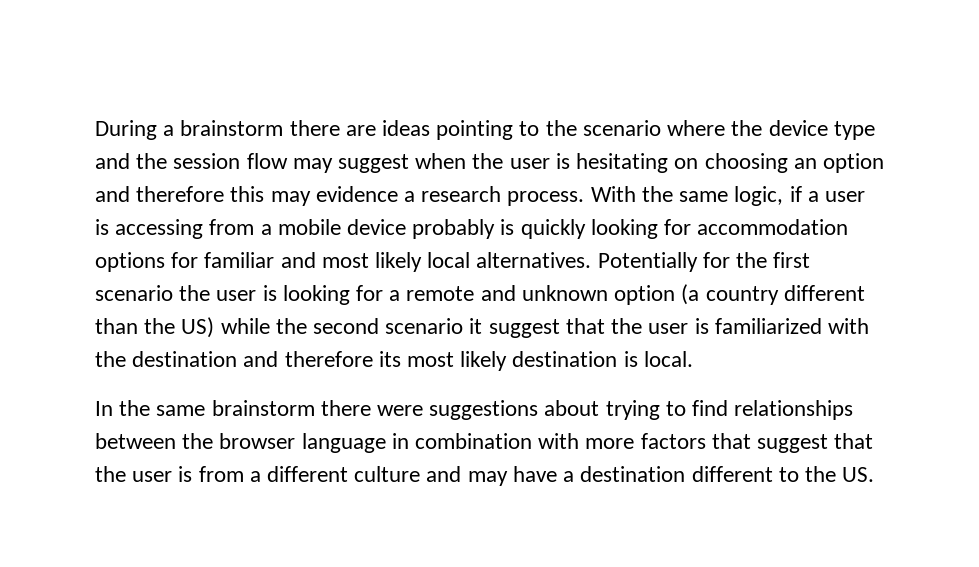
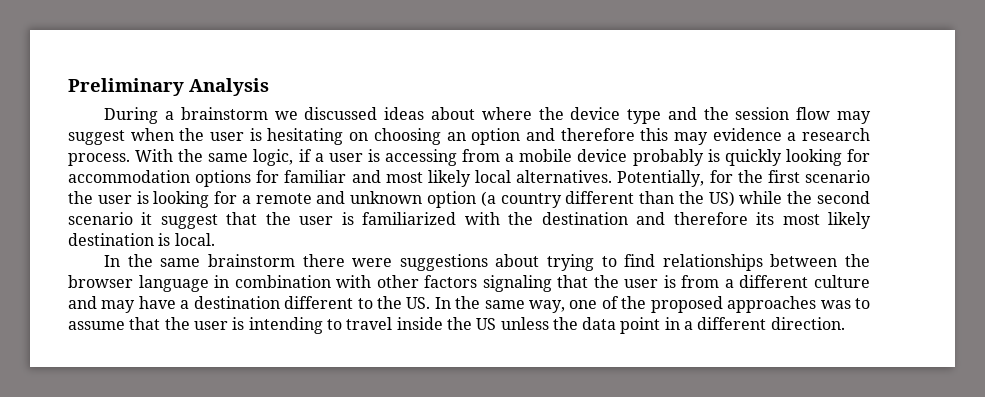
(95, 130) none -> [68,78,269,96] Preliminary Analysis //
[289,120,661,140] there are ideas pointing to the scenario -> [274,107,475,120] we discussed ideas about
[597,252,698,272] Potentially -> [617,170,705,187] Potentially,
[585,433,829,453] more factors that suggest -> [376,275,552,292] other factors signaling
(875, 474) none -> [434,296,871,313] [68,317,845,334] In the same way, one of the proposed approaches was to assume that the user is intending to travel inside the US unless the data point in a different direction.

